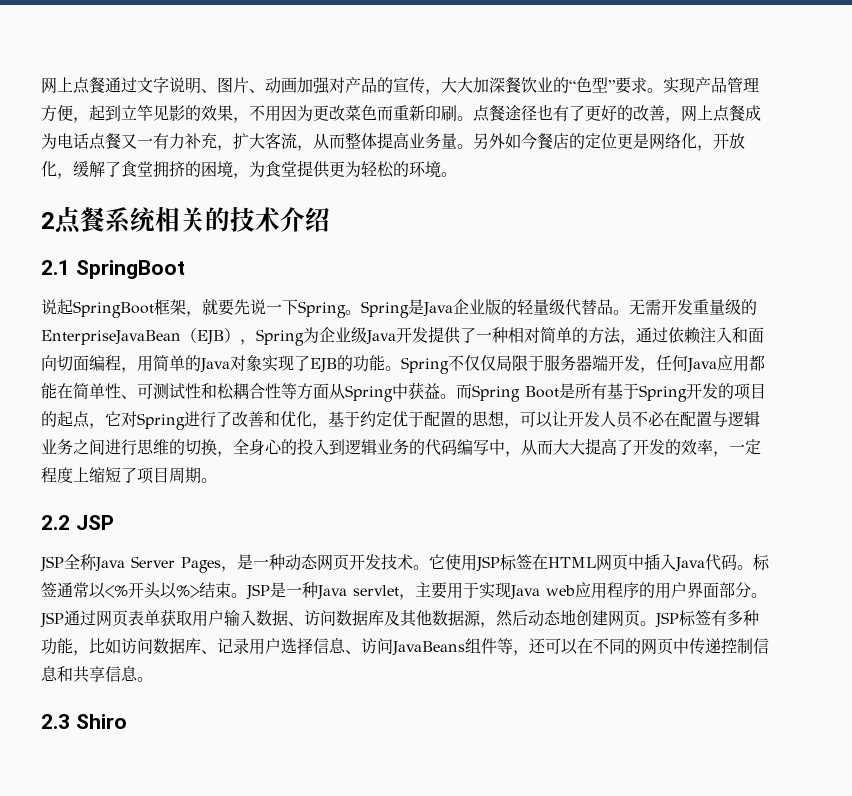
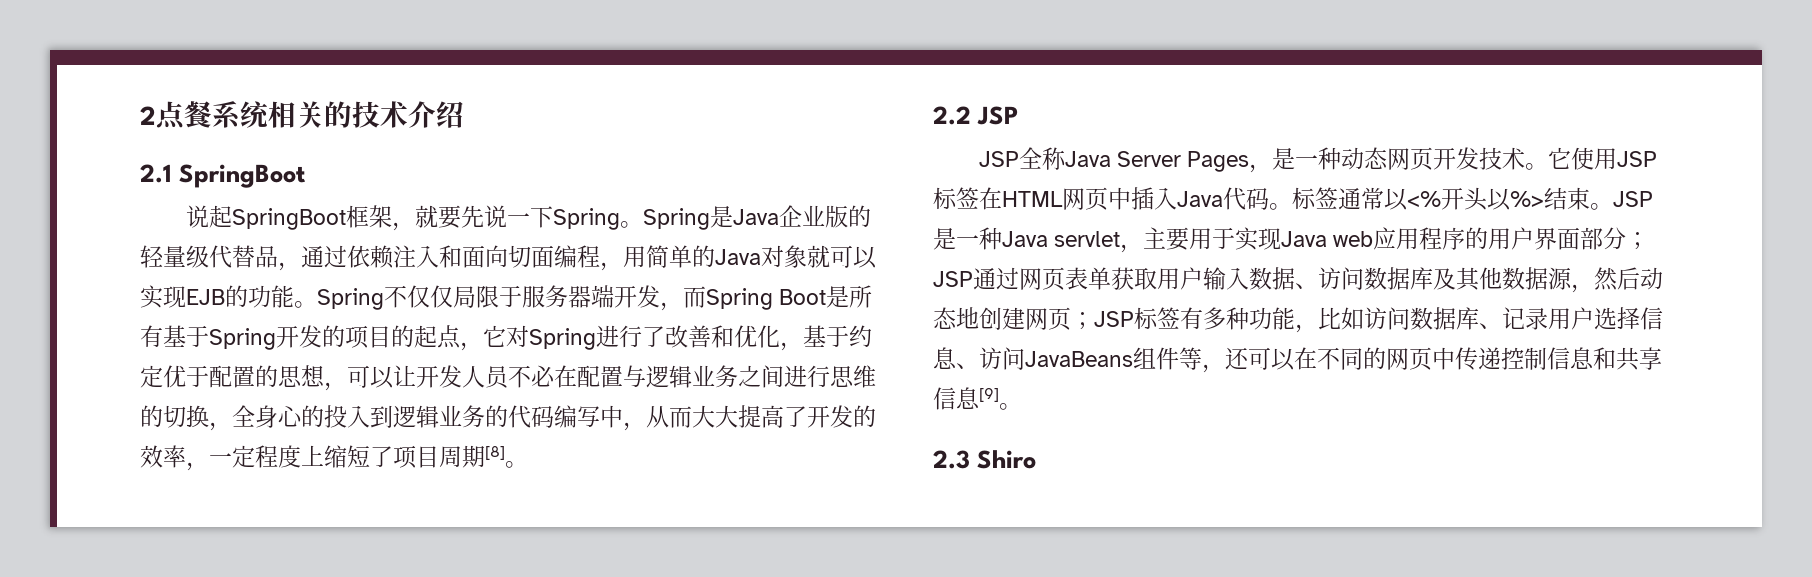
[41,76,759,95] [41,104,761,123] [41,132,745,151] [41,160,457,179] 网上点餐通过文字说明、图片、动画加强对产品的宣传，大大加深餐饮业的“色型”要求。实现产品管理方便，起到立竿见影的效果，不用因为更改菜色而重新印刷。点餐途径也有了更好的改善，网上点餐成为电话点餐又一有力补充，扩大客流，从而整体提高业务量。另外如今餐店的定位更是网络化，开放化，缓解了食堂拥挤的困境，为食堂提供更为轻松的环境。 // -> (140, 115) none
[613,299,757,315] [41,326,621,346] 。无需开发重量级的EnterpriseJavaBean（EJB），Spring为企业级Java开发提供了一种相对简单的方法 -> (278, 257) none
[262,355,310,372] 实现了 -> [807,245,877,269] [140,285,186,309] 就可以实现
[656,355,765,373] [41,382,456,402] 任何Java应用都能在简单性、可测试性和松耦合性等方面从Spring中获益。 -> (683, 306) none
(201, 475) none -> [485,446,505,460] [8]
[751,593,767,598] 。 -> [1626,232,1650,250] ；
[640,621,656,626] 。 -> [1071,312,1094,330] ；
(138, 673) none -> [979,388,999,402] [9]

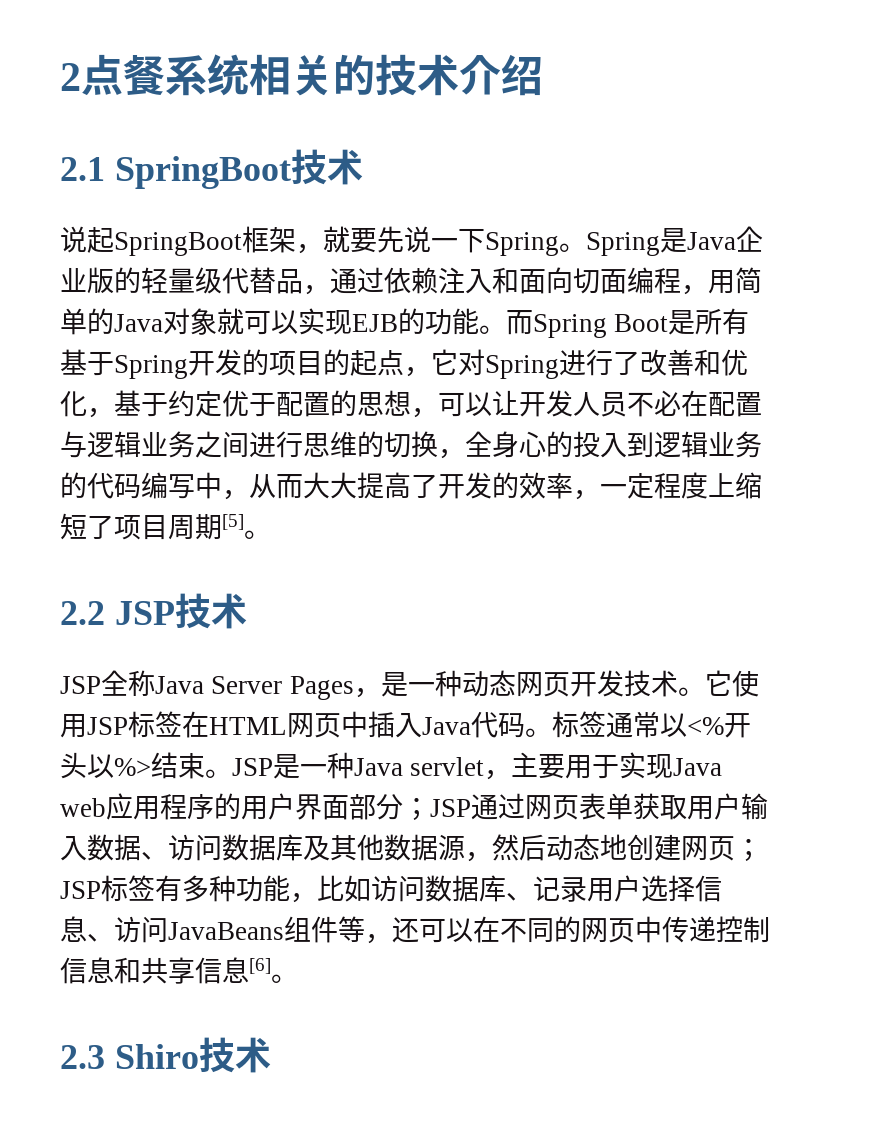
(307, 176) none -> [290,149,363,185] 技术
[317,285,683,311] Spring不仅仅局限于服务器端开发， -> (506, 329) none
[485,446,505,460] [8] -> [222,514,244,530] [5]
(1019, 115) none -> [174,593,247,629] 技术
[979,388,999,402] [9] -> [249,958,271,974] [6]
(1037, 459) none -> [198,1037,271,1073] 技术

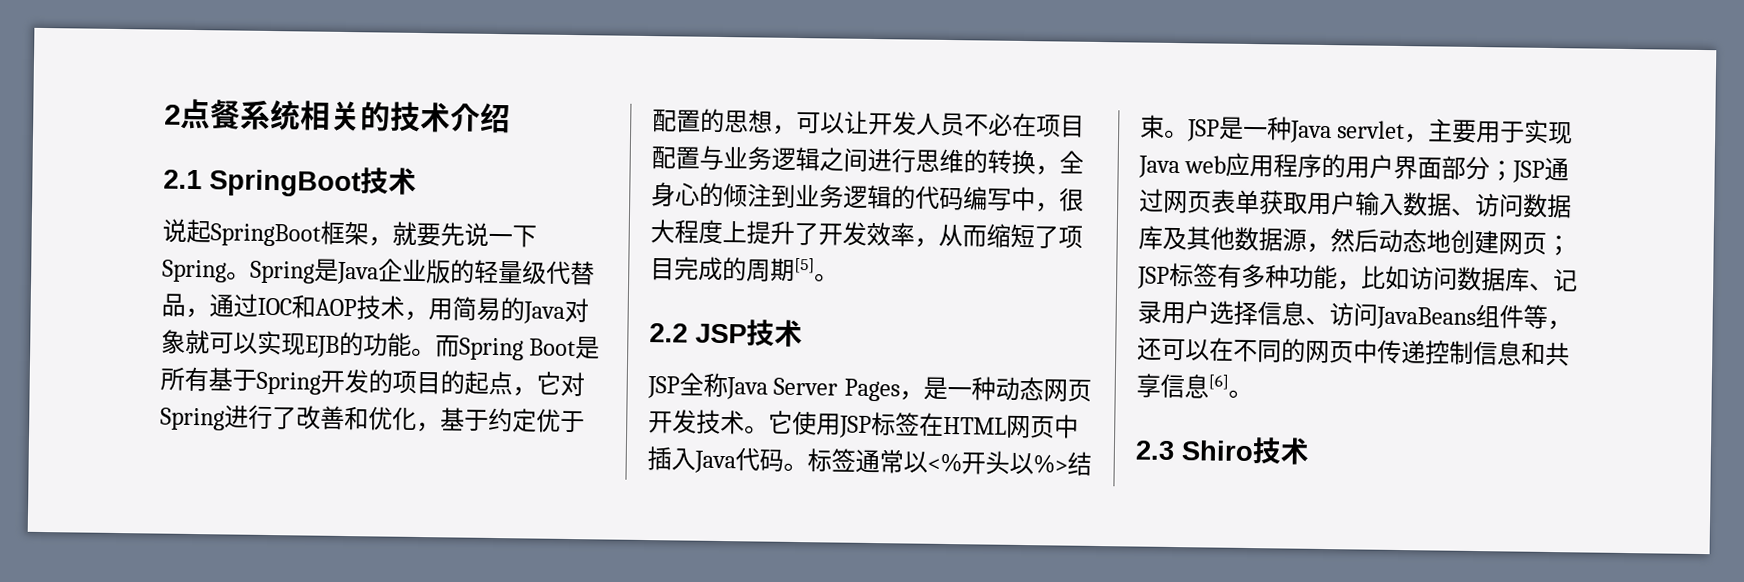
[384,267,762,295] [60,308,87,335] 依赖注入和面向切面编程，用简单 -> [257,294,501,322] IOC和AOP技术，用简易
[708,392,762,417] [60,431,195,458] 配置与逻辑业务 -> [1036,114,1085,138] [651,145,820,172] 项目配置与业务逻辑
[384,432,411,458] 切 -> [987,149,1012,174] 转
[573,431,762,458] [60,472,735,500] 投入到逻辑业务的代码编写中，从而大大提高了开发的效率，一定程度上 -> [723,183,1084,213] [650,219,987,248] 倾注到业务逻辑的代码编写中，很大程度上提升了开发效率，从而
(168, 527) none -> [674,256,747,282] 完成的

